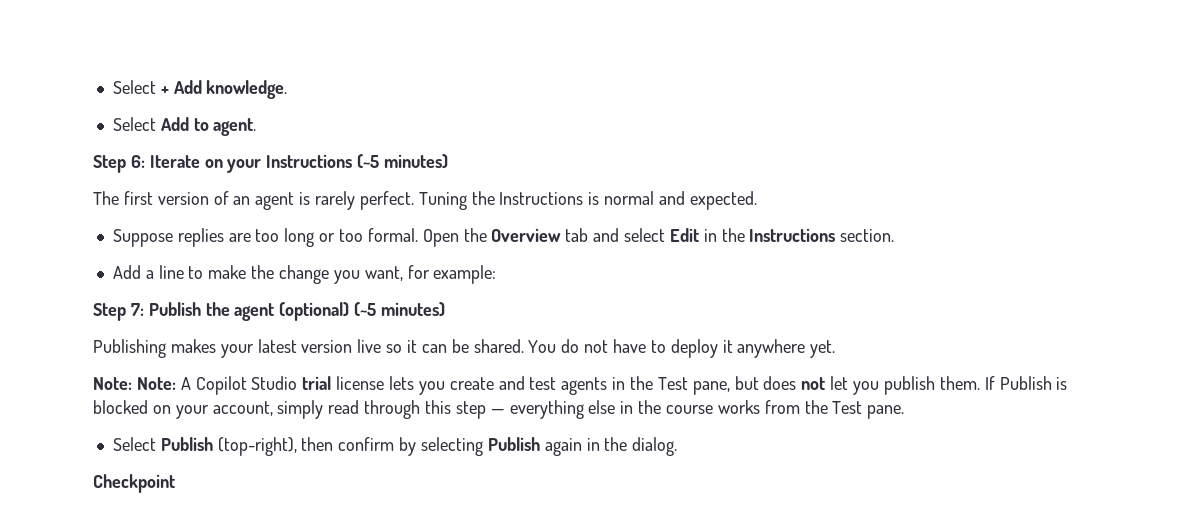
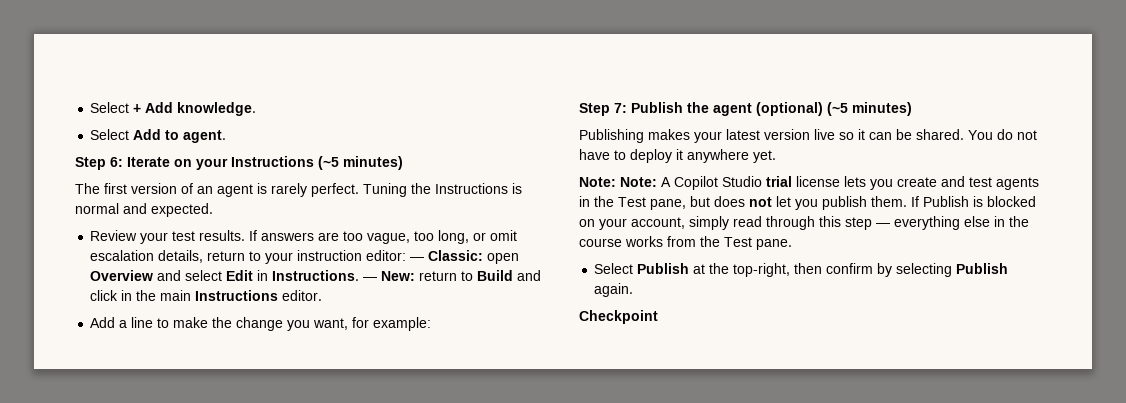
[112,228,895,247] Suppose replies are too long or too formal. Open the Overview tab and select Edit in the Instructions section. -> [90,230,518,244] [90,250,520,264] [90,270,542,281] [90,290,323,301] Review your test results. If answers are too vague, too long, or omit escalation details, return to your instruction editor: — Classic: open Overview and select Edit in Instructions. — New: return to Build and click in the main Instructions editor.
[217,437,297,456] (top-right), -> [693,263,791,277] at the top-right,
[544,437,678,456] again in the dialog. -> [594,283,634,297] again.

